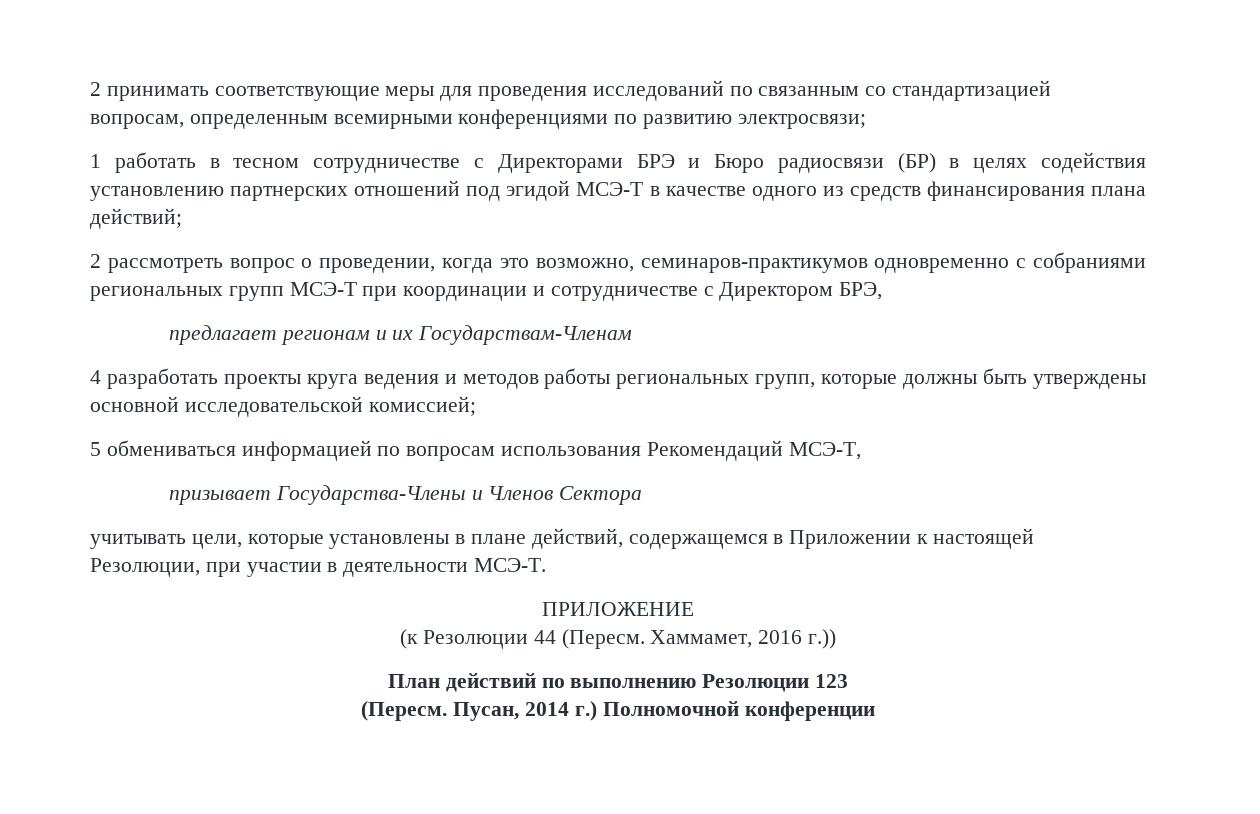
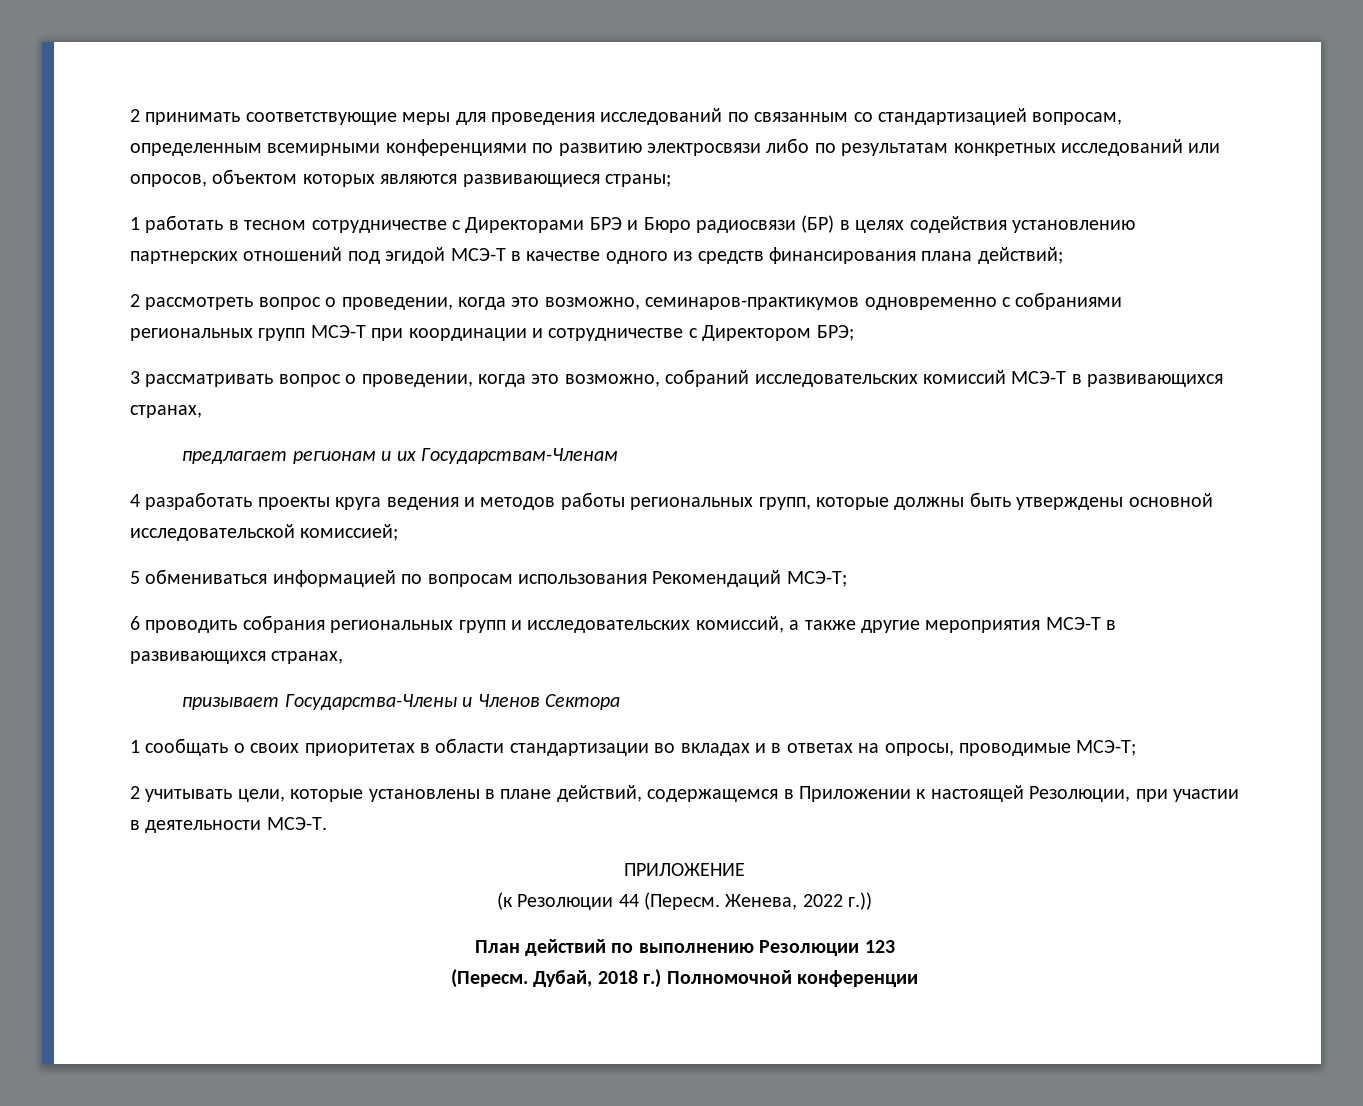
[737,114,866,129] электросвязи; -> [647,138,1221,156] [130,169,671,187] электросвязи либо по результатам конкретных исследований или опросов, объектом которых являются развивающиеся страны;
[839,282,883,300] БРЭ, -> [816,325,854,341] [130,369,1224,387] [130,405,202,418] БРЭ; // 3 рассматривать вопрос о проведении, когда это возможно, собраний исследовательских комиссий МСЭ-Т в развивающихся странах,
[788,442,861,460] МСЭ-T, -> [786,571,847,587] [130,615,1117,633] [130,651,344,664] МСЭ-T; // 6 проводить собрания региональных групп и исследовательских комиссий, а также другие мероприятия МСЭ-Т в развивающихся странах,
(643, 495) none -> [130,738,1137,756] [130,786,140,799] 1 сообщать о своих приоритетах в области стандартизации во вкладах и в ответах на опросы, проводимые МСЭ-Т; // 2
[650,630,803,648] Хаммамет, 2016 -> [725,894,843,910] Женева, 2022
[453,702,570,721] Пусан, 2014 -> [533,970,638,987] Дубай, 2018

